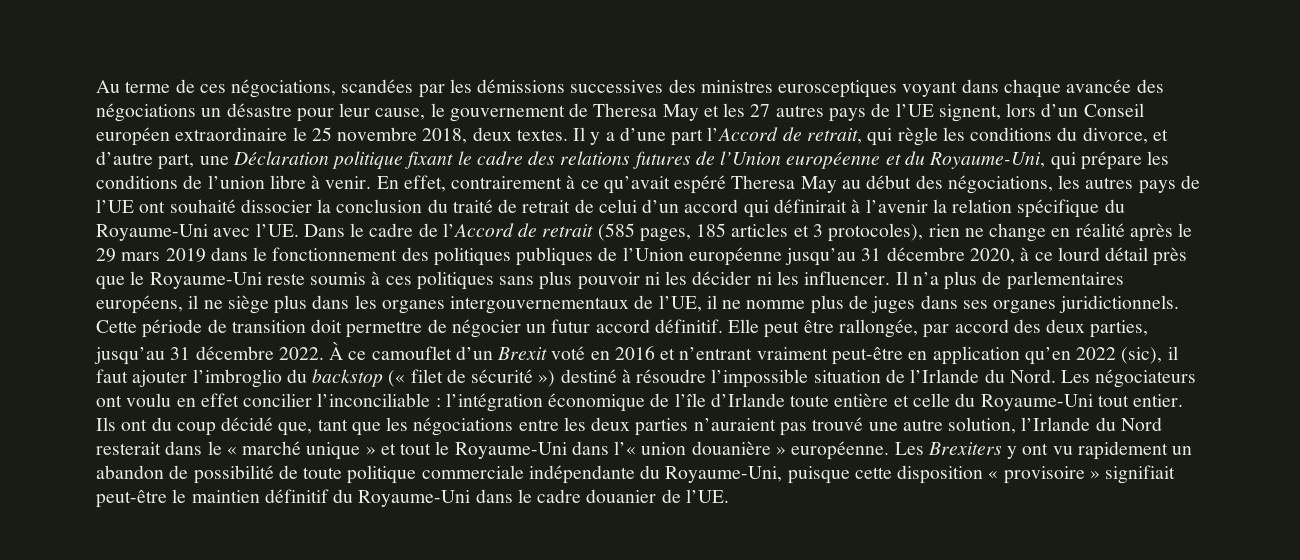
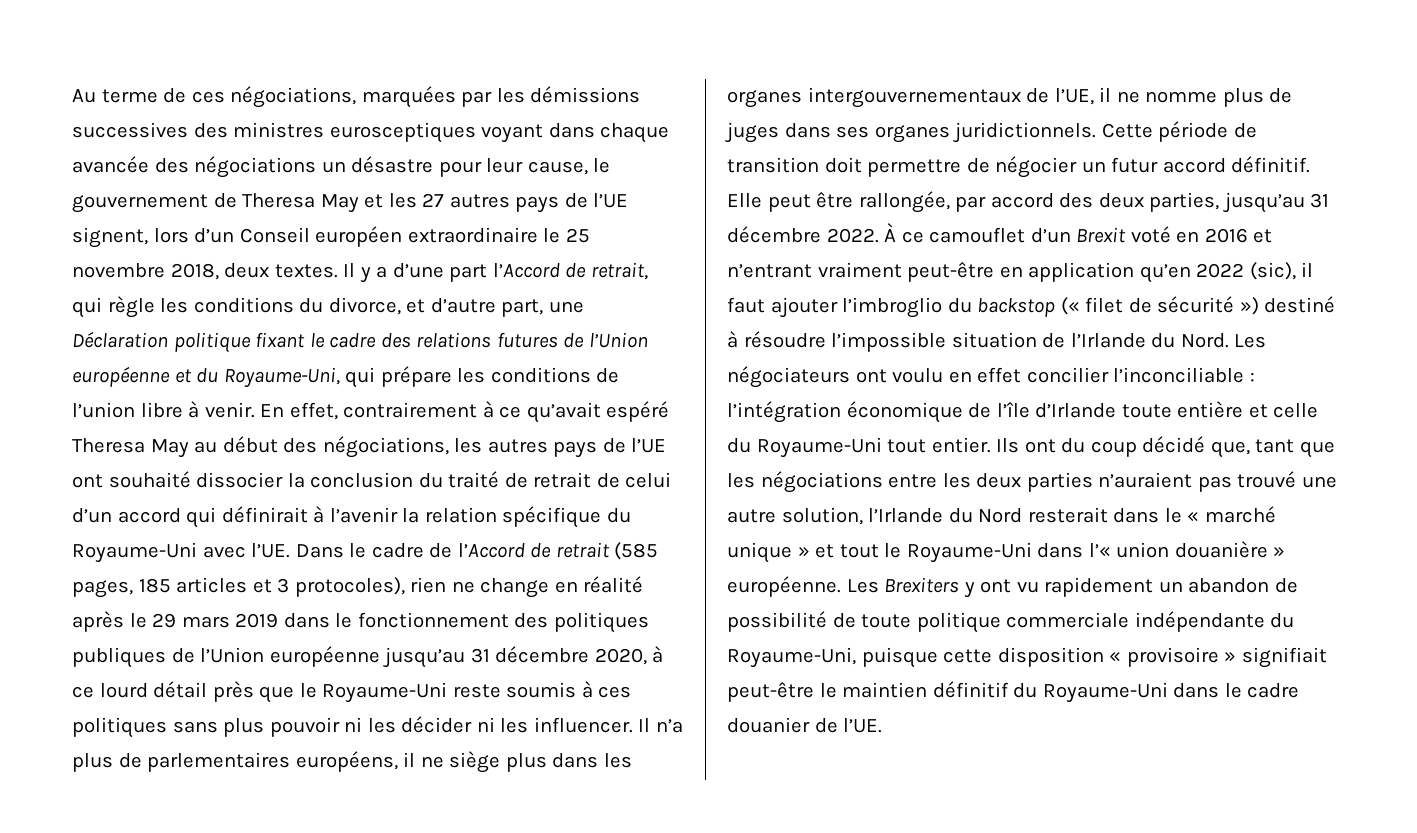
[341,79,414,93] scandées -> [361,86,456,108] marquées

